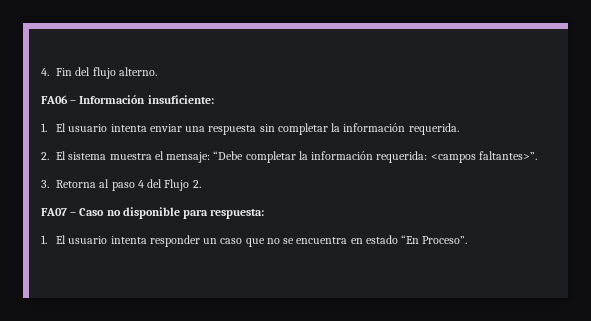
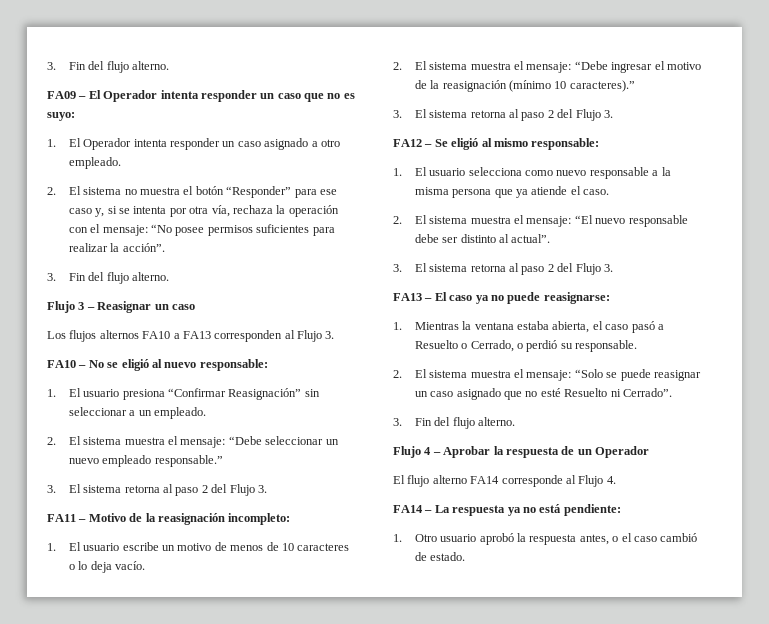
[41,67,157,79] [41,95,214,104] [41,123,459,135] [41,151,537,163] [41,179,201,191] [41,207,265,219] [41,235,468,247] 4. Fin del flujo alterno. // FA06 – Información insuficiente: // 1. El usuario intenta enviar una respuesta sin completar la información requerida. // 2. El sistema muestra el mensaje: “Debe completar la información requerida: <campos faltantes>”. // 3. Retorna al paso 4 del Flujo 2. // FA07 – Caso no disponible para respuesta: // 1. El usuario intenta responder un caso que no se encuentra en estado “En Proceso”. -> [47,61,170,73] [47,90,355,102] [47,112,75,121] [47,138,340,150] [68,157,121,169] [47,186,337,198] [68,205,339,217] [68,224,335,236] [68,243,165,252] [47,272,170,284] [47,301,195,313] [47,330,335,342] [47,359,268,371] [47,388,320,400] [68,407,207,419] [47,436,339,448] [68,455,223,467] [47,484,267,496] [47,513,291,525] [47,542,350,551] [68,561,146,573] [393,61,701,73] [414,80,635,92] [393,109,613,121] [393,138,600,150] [393,167,671,179] [414,186,610,198] [393,215,688,227] [414,234,551,243] [393,263,613,275] [393,292,610,304] [393,321,664,333] [414,340,638,352] [393,369,701,381] [414,388,672,400] [393,417,516,429] [393,446,649,458] [393,475,616,487] [393,504,621,516] [393,533,698,545] [414,552,466,561] 3. Fin del flujo alterno. // FA09 – El Operador intenta responder un caso que no es suyo: // 1. El Operador intenta responder un caso asignado a otro empleado. // 2. El sistema no muestra el botón “Responder” para ese caso y, si se intenta por otra vía, rechaza la operación con el mensaje: “No posee permisos suficientes para realizar la acción”. // 3. Fin del flujo alterno. // Flujo 3 – Reasignar un caso // Los flujos alternos FA10 a FA13 corresponden al Flujo 3. // FA10 – No se eligió al nuevo responsable: // 1. El usuario presiona “Confirmar Reasignación” sin seleccionar a un empleado. // 2. El sistema muestra el mensaje: “Debe seleccionar un nuevo empleado responsable.” // 3. El sistema retorna al paso 2 del Flujo 3. // FA11 – Motivo de la reasignación incompleto: // 1. El usuario escribe un motivo de menos de 10 caracteres o lo deja vacío. // 2. El sistema muestra el mensaje: “Debe ingresar el motivo de la reasignación (mínimo 10 caracteres).” // 3. El sistema retorna al paso 2 del Flujo 3. // FA12 – Se eligió al mismo responsable: // 1. El usuario selecciona como nuevo responsable a la misma persona que ya atiende el caso. // 2. El sistema muestra el mensaje: “El nuevo responsable debe ser distinto al actual”. // 3. El sistema retorna al paso 2 del Flujo 3. // FA13 – El caso ya no puede reasignarse: // 1. Mientras la ventana estaba abierta, el caso pasó a Resuelto o Cerrado, o perdió su responsable. // 2. El sistema muestra el mensaje: “Solo se puede reasignar un caso asignado que no esté Resuelto ni Cerrado”. // 3. Fin del flujo alterno. // Flujo 4 – Aprobar la respuesta de un Operador // El flujo alterno FA14 corresponde al Flujo 4. // FA14 – La respuesta ya no está pendiente: // 1. Otro usuario aprobó la respuesta antes, o el caso cambió de estado.

